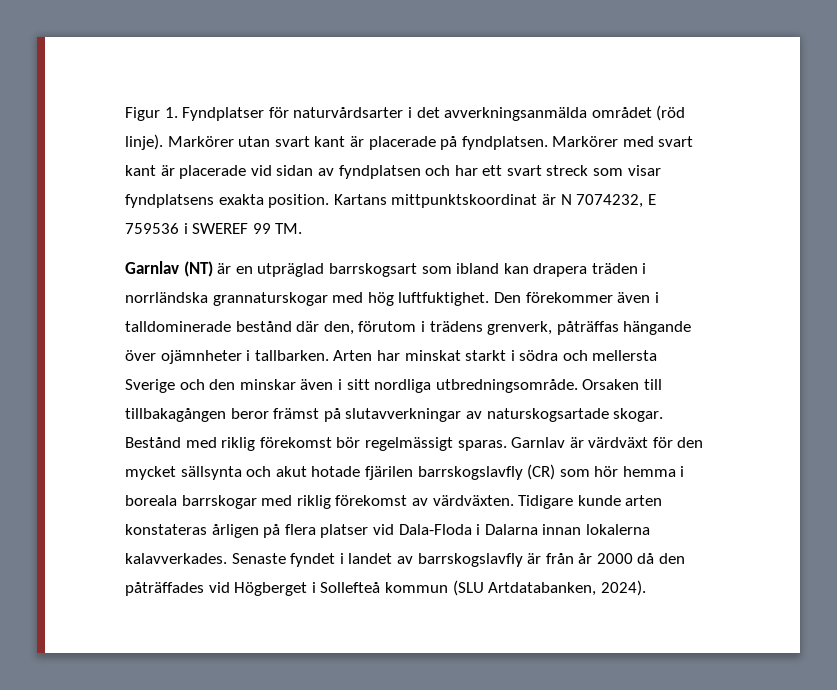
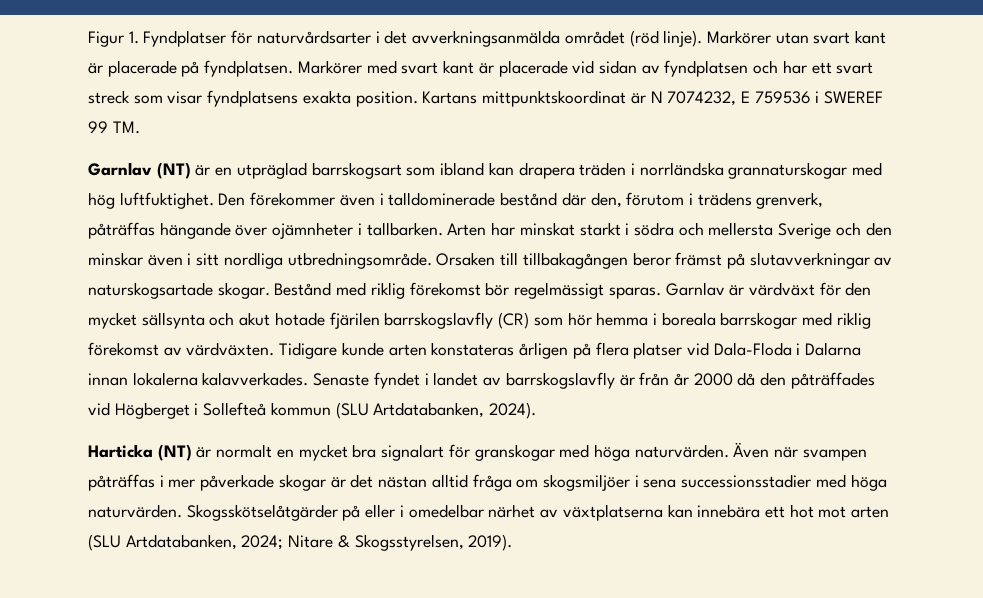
(646, 588) none -> [88,442,867,461] [88,474,887,491] [88,504,890,521] [88,534,513,551] // Harticka (NT) är normalt en mycket bra signalart för granskogar med höga naturvärden. Även när svampen påträffas i mer påverkade skogar är det nästan alltid fråga om skogsmiljöer i sena successionsstadier med höga naturvärden. Skogsskötselåtgärder på eller i omedelbar närhet av växtplatserna kan innebära ett hot mot arten (SLU Artdatabanken, 2024; Nitare & Skogsstyrelsen, 2019).

